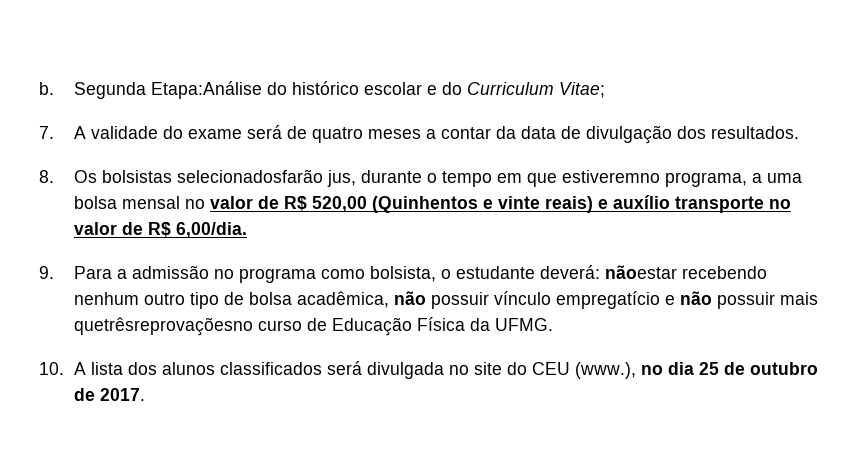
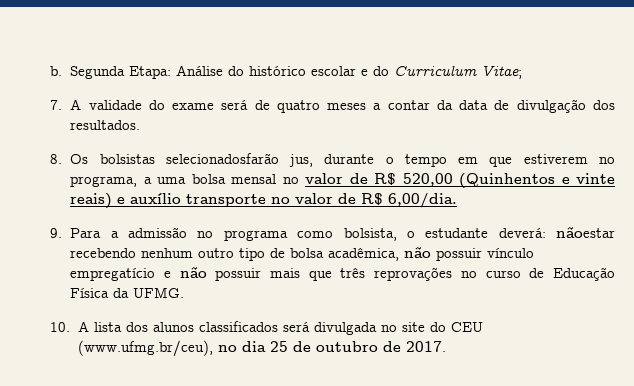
[150,81,262,99] Etapa:Análise -> [129,65,224,79] Etapa: Análise
[561,170,660,183] estiveremno -> [523,154,616,164] estiverem no
[73,317,253,336] quetrêsreprovaçõesno -> [308,267,477,281] que três reprovações no
[574,362,636,379] (www.), -> [77,340,213,357] (www.ufmg.br/ceu),

